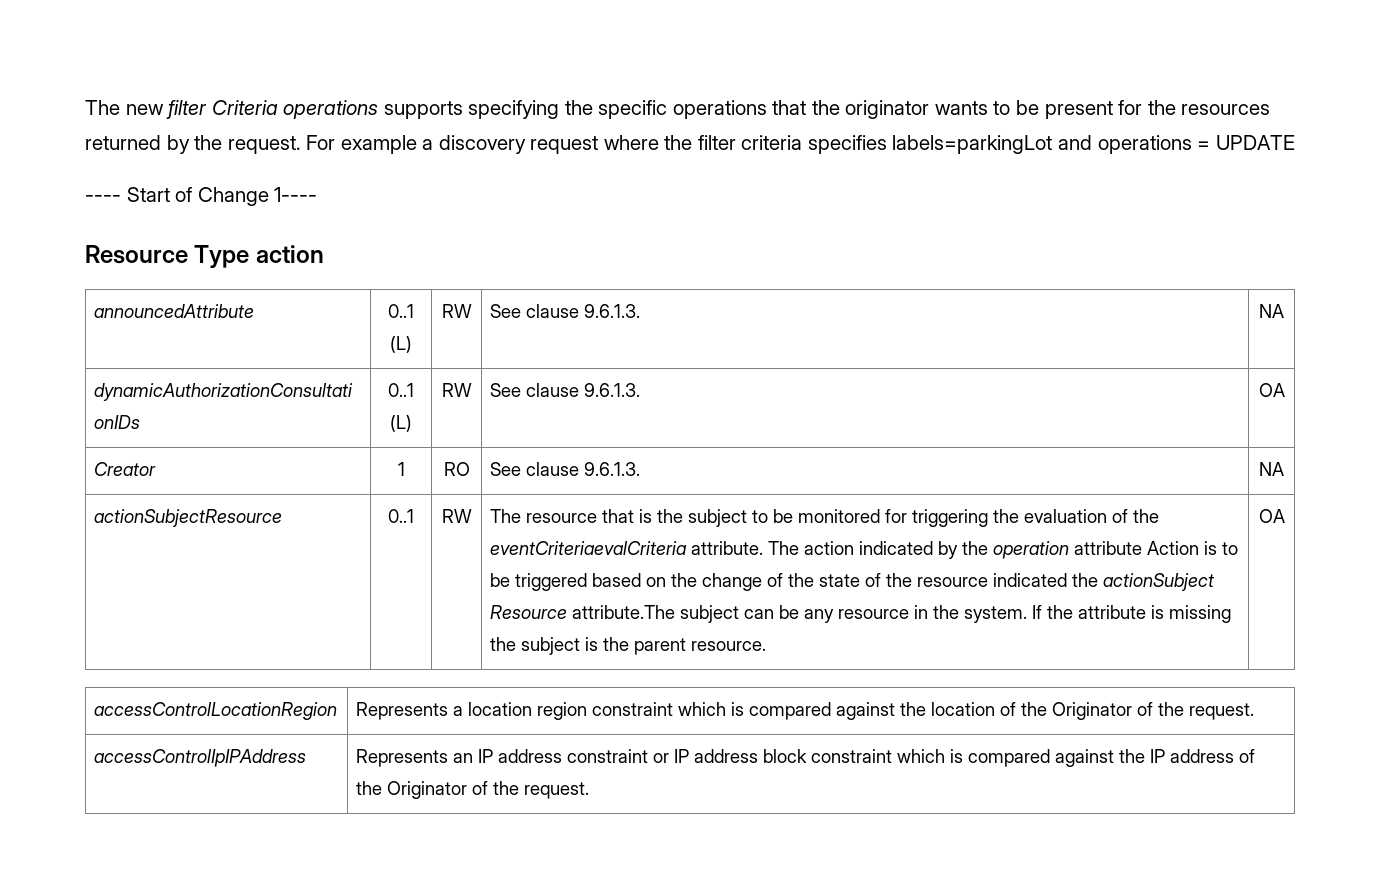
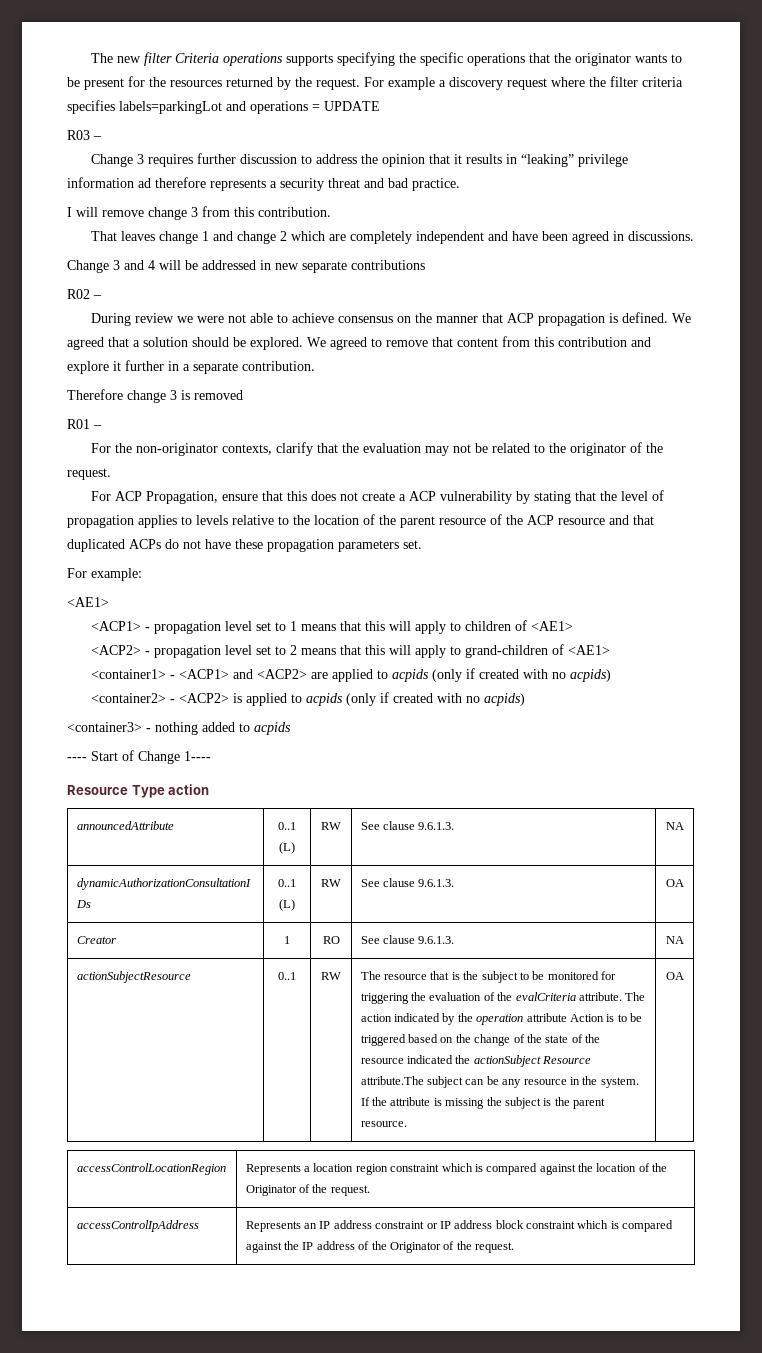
(1295, 142) none -> [67,130,102,140] [91,153,629,167] [67,177,460,191] [67,206,331,220] [91,231,695,244] [67,260,425,273] [67,289,102,299] [91,312,692,326] [67,336,651,350] [67,360,315,374] [67,389,243,403] [67,419,102,429] [91,442,664,456] [67,468,111,480] [91,490,665,504] [67,514,654,528] [67,539,422,552] [67,568,142,581] [67,597,109,607] [91,620,574,634] [91,644,611,658] [91,668,612,682] [91,692,526,706] [67,722,291,735] // R03 – // Change 3 requires further discussion to address the opinion that it results in “leaking” privilege information ad therefore represents a security threat and bad practice. // I will remove change 3 from this contribution. // That leaves change 1 and change 2 which are completely independent and have been agreed in discussions. // Change 3 and 4 will be addressed in new separate contributions // R02 – // During review we were not able to achieve consensus on the manner that ACP propagation is defined. We agreed that a solution should be explored. We agreed to remove that content from this contribution and explore it further in a separate contribution. // Therefore change 3 is removed // R01 – // For the non-originator contexts, clarify that the evaluation may not be related to the originator of the request. // For ACP Propagation, ensure that this does not create a ACP vulnerability by stating that the level of propagation applies to levels relative to the location of the parent resource of the ACP resource and that duplicated ACPs do not have these propagation parameters set. // For example: // <AE1> // <ACP1> - propagation level set to 1 means that this will apply to children of <AE1> // <ACP2> - propagation level set to 2 means that this will apply to grand-children of <AE1> // <container1> - <ACP1> and <ACP2> are applied to acpids (only if created with no acpids) // <container2> - <ACP2> is applied to acpids (only if created with no acpids) // <container3> - nothing added to acpids
[490,541,688,555] eventCriteriaevalCriteria -> [515,992,576,1001] evalCriteria
[94,749,307,767] accessControlIpIPAddress -> [76,1220,199,1232] accessControlIpAddress

